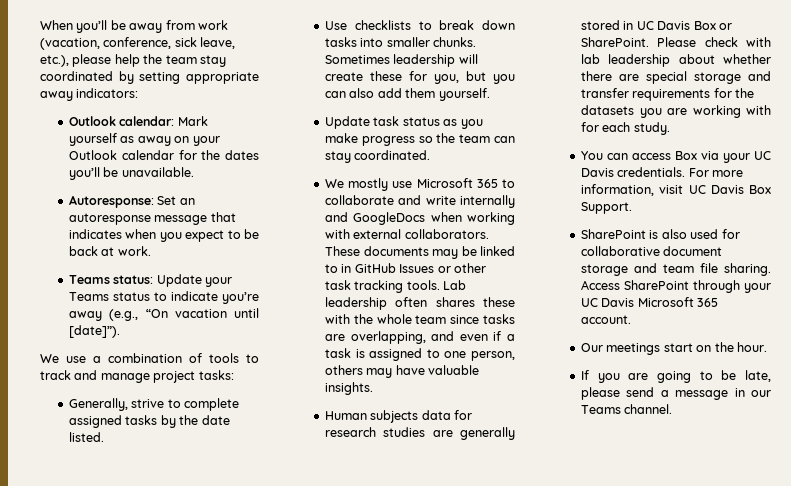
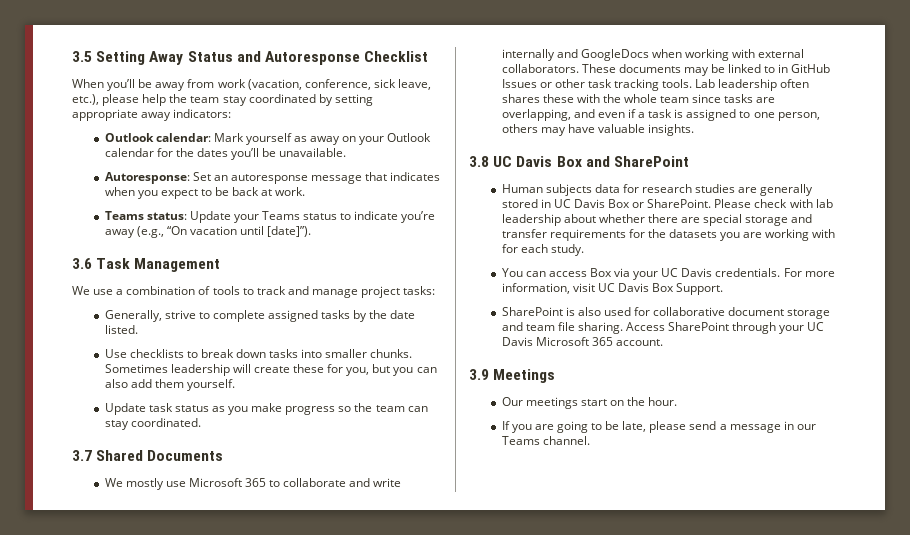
(40, 25) none -> [72,51,429,65] 3.5 Setting Away Status and Autoresponse Checklist //
(121, 331) none -> [72,258,221,272] // 3.6 Task Management
(431, 155) none -> [72,450,224,461] // 3.7 Shared Documents
(374, 388) none -> [469,156,689,167] // 3.8 UC Davis Box and SharePoint
(632, 319) none -> [469,369,556,383] // 3.9 Meetings

